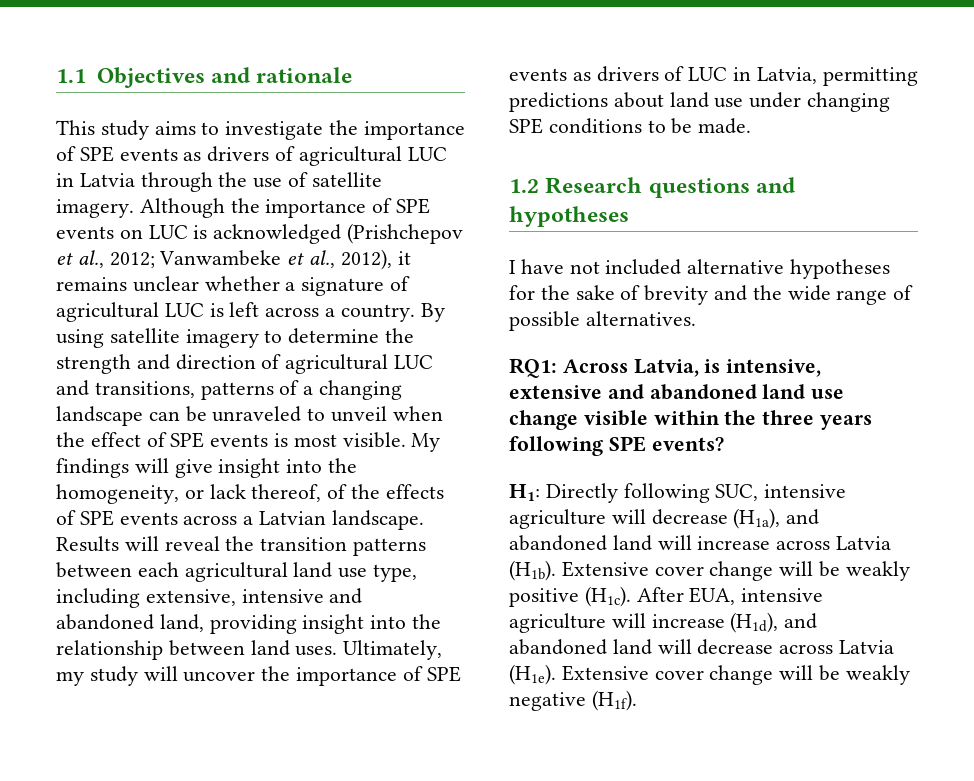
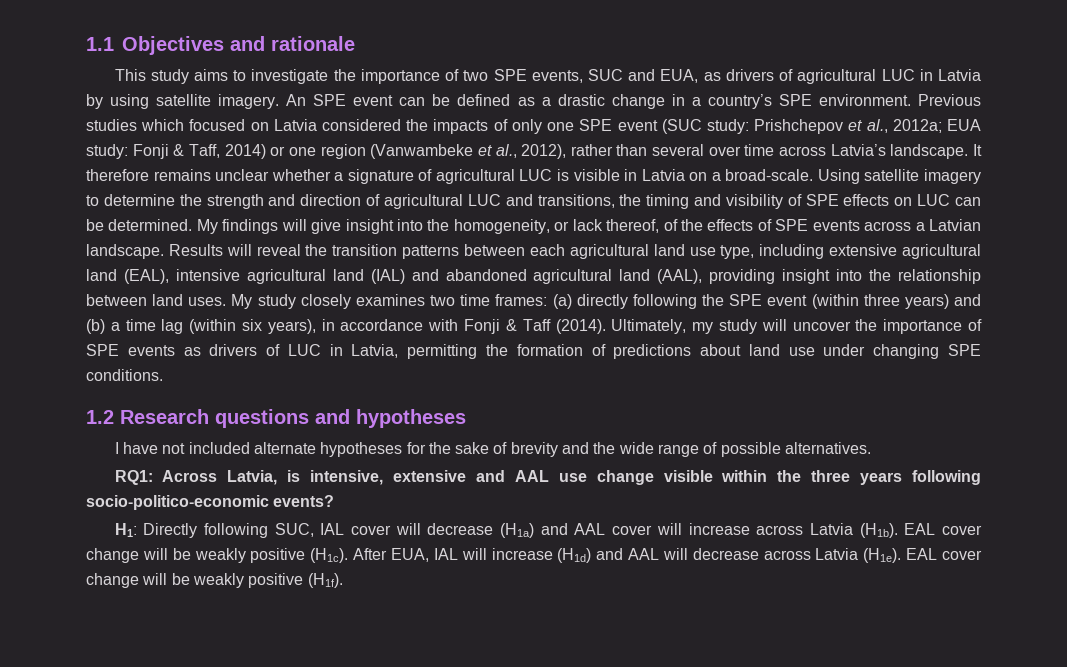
[79,146,178,162] SPE events -> [463,69,699,83] two SPE events, SUC and EUA,
[140,172,382,192] [56,198,431,218] [56,223,464,244] [56,249,411,270] through the use of satellite imagery. Although the importance of SPE events on LUC is acknowledged (Prishchepov et al., 2012; Vanwambeke et al., 2012), it -> [86,94,982,109] [86,119,982,134] [86,144,982,159] [86,169,149,181] by using satellite imagery. An SPE event can be defined as a drastic change in a country’s SPE environment. Previous studies which focused on Latvia considered the impacts of only one SPE event (SUC study: Prishchepov et al., 2012a; EUA study: Fonji & Taff, 2014) or one region (Vanwambeke et al., 2012), rather than several over time across Latvia’s landscape. It therefore
[229,302,445,322] [56,329,104,348] left across a country. By using -> [573,169,860,184] visible in Latvia on a broad-scale. Using
[200,380,403,400] [56,406,443,426] [56,432,406,448] patterns of a changing landscape can be unraveled to unveil when the effect of SPE events is most visible. -> [619,194,982,209] [86,219,193,231] the timing and visibility of SPE effects on LUC can be determined.
[145,588,363,606] [56,614,204,632] extensive, intensive and abandoned land, -> [829,244,982,259] [86,269,703,284] extensive agricultural land (EAL), intensive agricultural land (IAL) and abandoned agricultural land (AAL),
(338, 651) none -> [231,294,981,309] [86,319,606,334] My study closely examines two time frames: (a) directly following the SPE event (within three years) and (b) a time lag (within six years), in accordance with Fonji & Taff (2014).
(918, 76) none -> [485,344,606,356] the formation of
[548,118,752,134] conditions to be made. -> [86,369,163,381] conditions.
[687,259,785,274] alternative -> [253,442,316,454] alternate
[649,384,806,400] abandoned land -> [514,470,549,482] AAL
[608,436,646,452] SPE -> [86,495,269,510] socio-politico-economic
[764,484,847,498] [509,508,820,529] [509,535,652,551] intensive agriculture will decrease (H1a), and abandoned land -> [320,523,653,538] IAL cover will decrease (H1a) and AAL cover
[561,561,649,577] Extensive -> [904,523,936,535] EAL
[741,588,824,602] [509,612,818,633] [509,639,652,655] intensive agriculture will increase (H1d), and abandoned land -> [433,548,660,563] IAL will increase (H1d) and AAL
[561,665,910,685] [509,692,586,711] Extensive cover change will be weakly negative -> [906,548,983,560] [86,573,304,588] EAL cover change will be weakly positive

